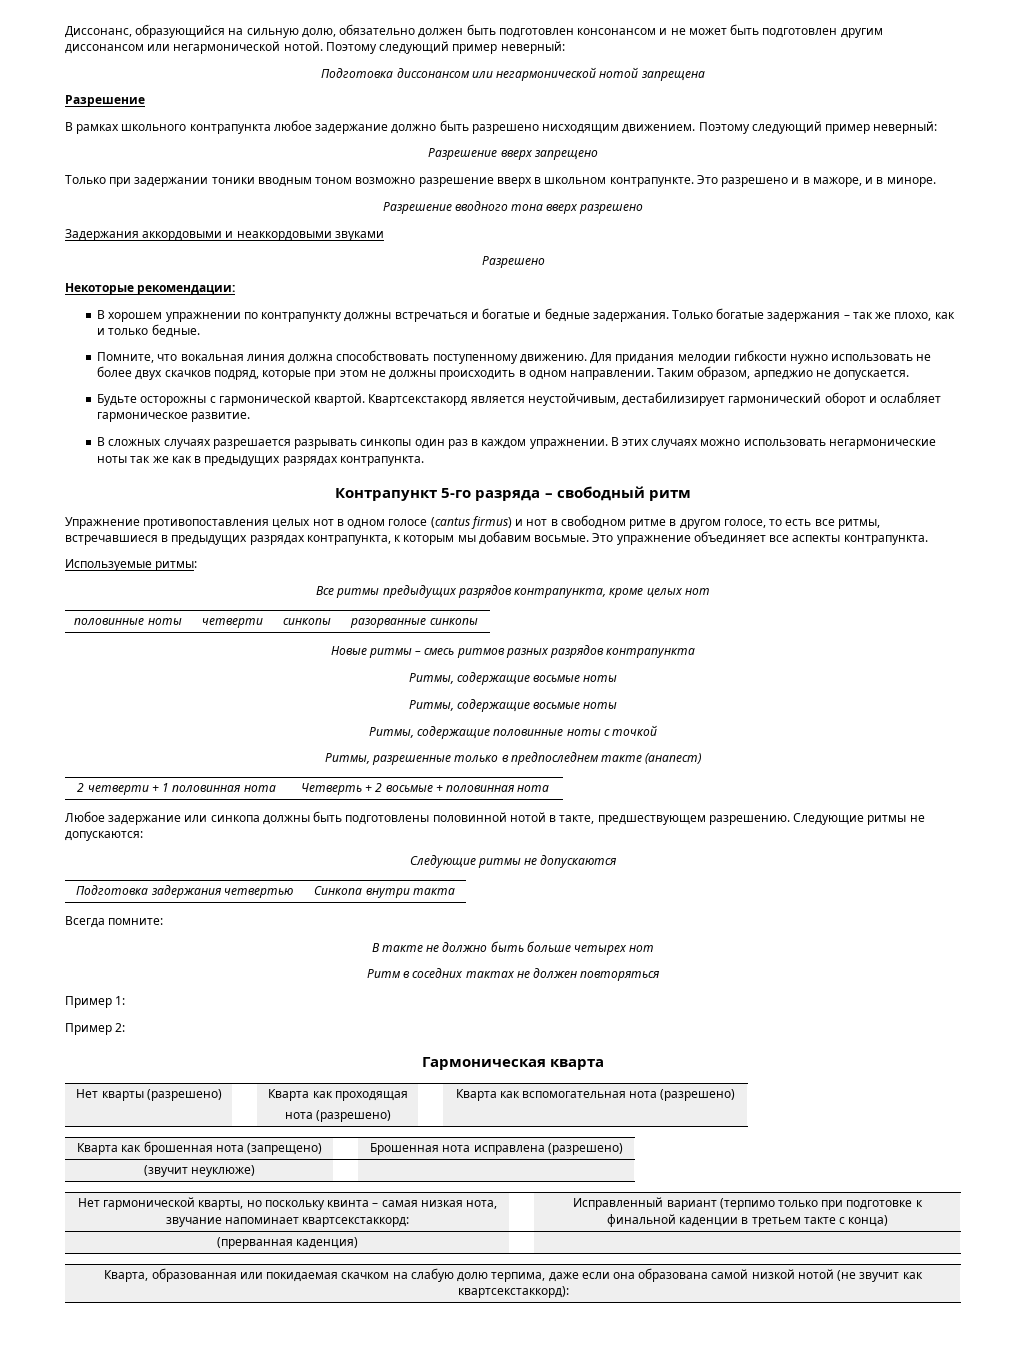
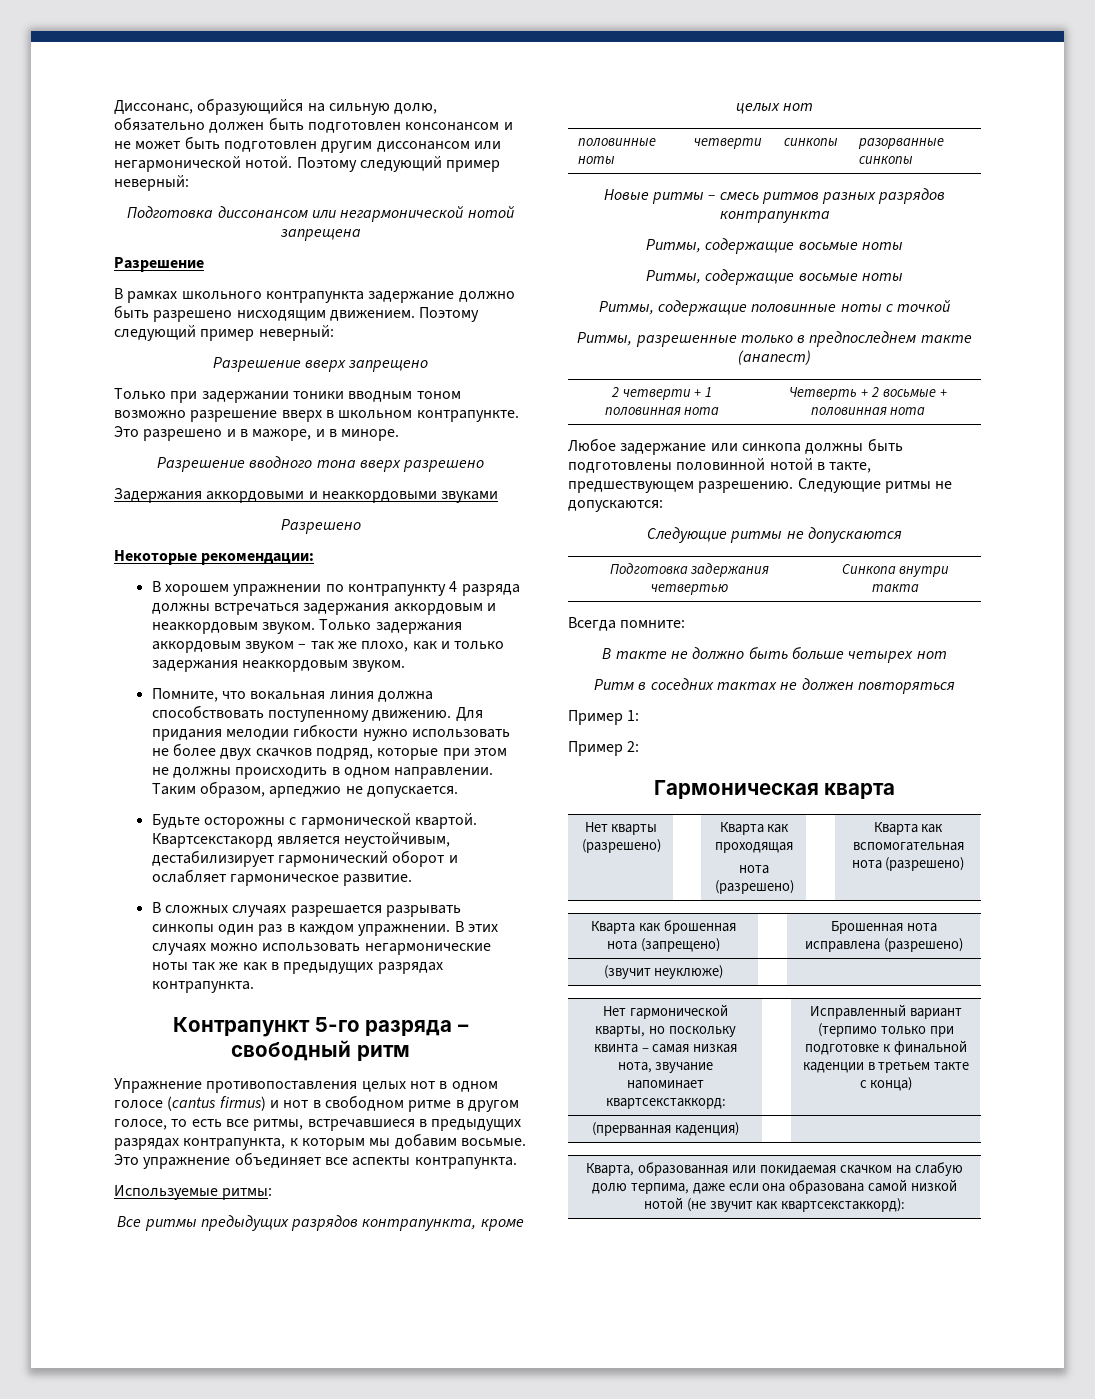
[273,120,312,131] любое -> (364, 297) none
[344,308,841,322] должны встречаться и богатые и бедные задержания. Только богатые задержания -> [449,581,520,596] [151,603,497,615] [151,619,462,634] [151,641,295,653] 4 разряда должны встречаться задержания аккордовым и неаккордовым звуком. Только задержания аккордовым звуком
[151,324,200,338] бедные. -> [151,660,406,672] задержания неаккордовым звуком.

